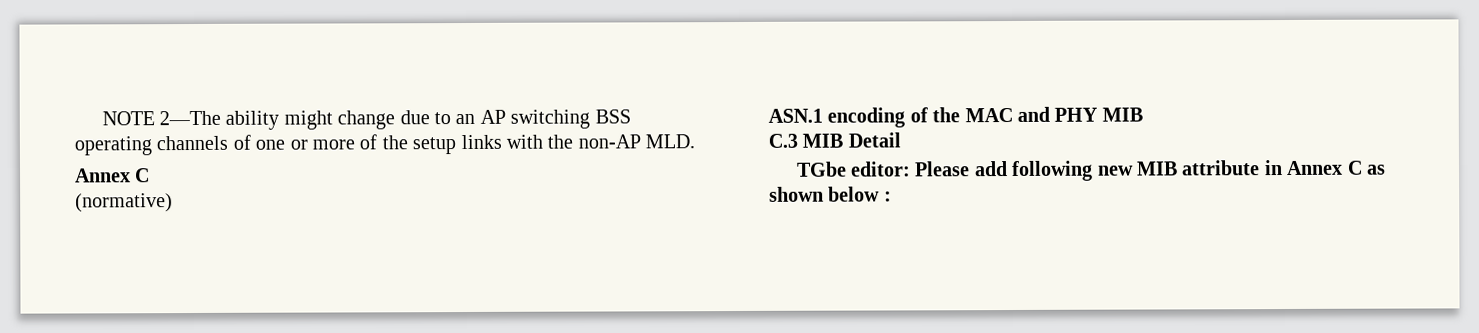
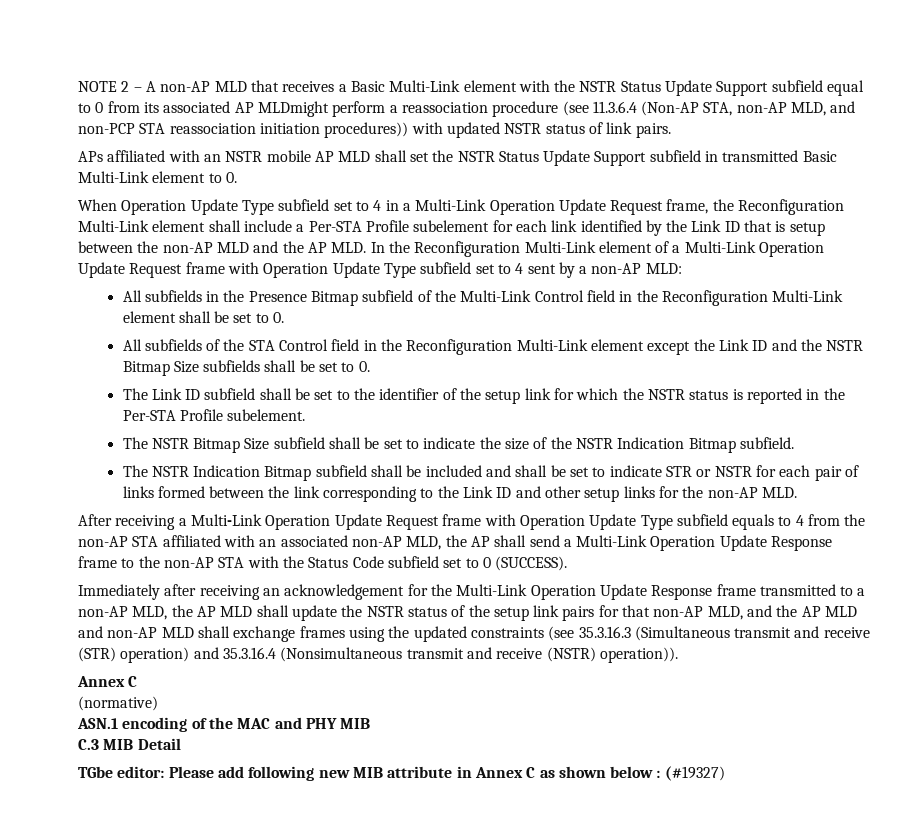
[159,109,631,130] [74,134,696,156] 2—The ability might change due to an AP switching BSS operating channels of one or more of the setup links with the non-AP MLD. -> [121,80,865,96] [78,101,856,117] [78,122,671,138] [78,150,837,166] [78,171,237,183] [78,199,845,215] [78,220,825,236] [78,241,825,257] [78,262,682,278] [122,290,844,306] [122,311,285,323] [122,339,864,355] [122,360,370,376] [122,388,845,404] [122,409,306,421] [122,437,794,453] [122,465,859,481] [122,486,797,502] [78,514,866,530] [78,535,833,551] [78,556,568,571] [78,584,866,600] [78,605,858,621] [78,626,870,642] [78,647,678,663] 2 – A non-AP MLD that receives a Basic Multi-Link element with the NSTR Status Update Support subfield equal to 0 from its associated AP MLDmight perform a reassociation procedure (see 11.3.6.4 (Non-AP STA, non-AP MLD, and non-PCP STA reassociation initiation procedures)) with updated NSTR status of link pairs. // APs affiliated with an NSTR mobile AP MLD shall set the NSTR Status Update Support subfield in transmitted Basic Multi-Link element to 0. // When Operation Update Type subfield set to 4 in a Multi-Link Operation Update Request frame, the Reconfiguration Multi-Link element shall include a Per-STA Profile subelement for each link identified by the Link ID that is setup between the non-AP MLD and the AP MLD. In the Reconfiguration Multi-Link element of a Multi-Link Operation Update Request frame with Operation Update Type subfield set to 4 sent by a non-AP MLD: // All subfields in the Presence Bitmap subfield of the Multi-Link Control field in the Reconfiguration Multi-Link element shall be set to 0. // All subfields of the STA Control field in the Reconfiguration Multi-Link element except the Link ID and the NSTR Bitmap Size subfields shall be set to 0. // The Link ID subfield shall be set to the identifier of the setup link for which the NSTR status is reported in the Per-STA Profile subelement. // The NSTR Bitmap Size subfield shall be set to indicate the size of the NSTR Indication Bitmap subfield. // The NSTR Indication Bitmap subfield shall be included and shall be set to indicate STR or NSTR for each pair of links formed between the link corresponding to the Link ID and other setup links for the non-AP MLD. // After receiving a Multi-Link Operation Update Request frame with Operation Update Type subfield equals to 4 from the non-AP STA affiliated with an associated non-AP MLD, the AP shall send a Multi-Link Operation Update Response frame to the non-AP STA with the Status Code subfield set to 0 (SUCCESS). // Immediately after receiving an acknowledgement for the Multi-Link Operation Update Response frame transmitted to a non-AP MLD, the AP MLD shall update the NSTR status of the setup link pairs for that non-AP MLD, and the AP MLD and non-AP MLD shall exchange frames using the updated constraints (see 35.3.16.3 (Simultaneous transmit and receive (STR) operation) and 35.3.16.4 (Nonsimultaneous transmit and receive (NSTR) operation)).
(892, 196) none -> [664,766,725,781] (#19327)

